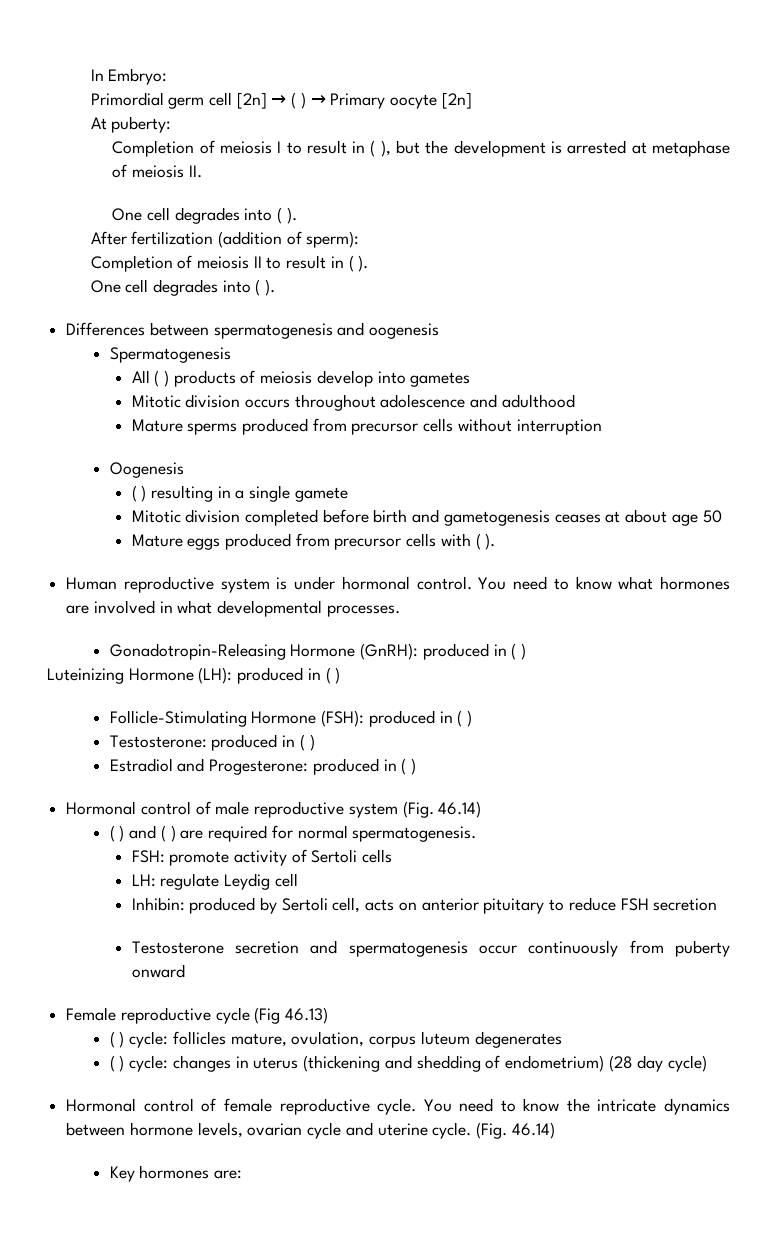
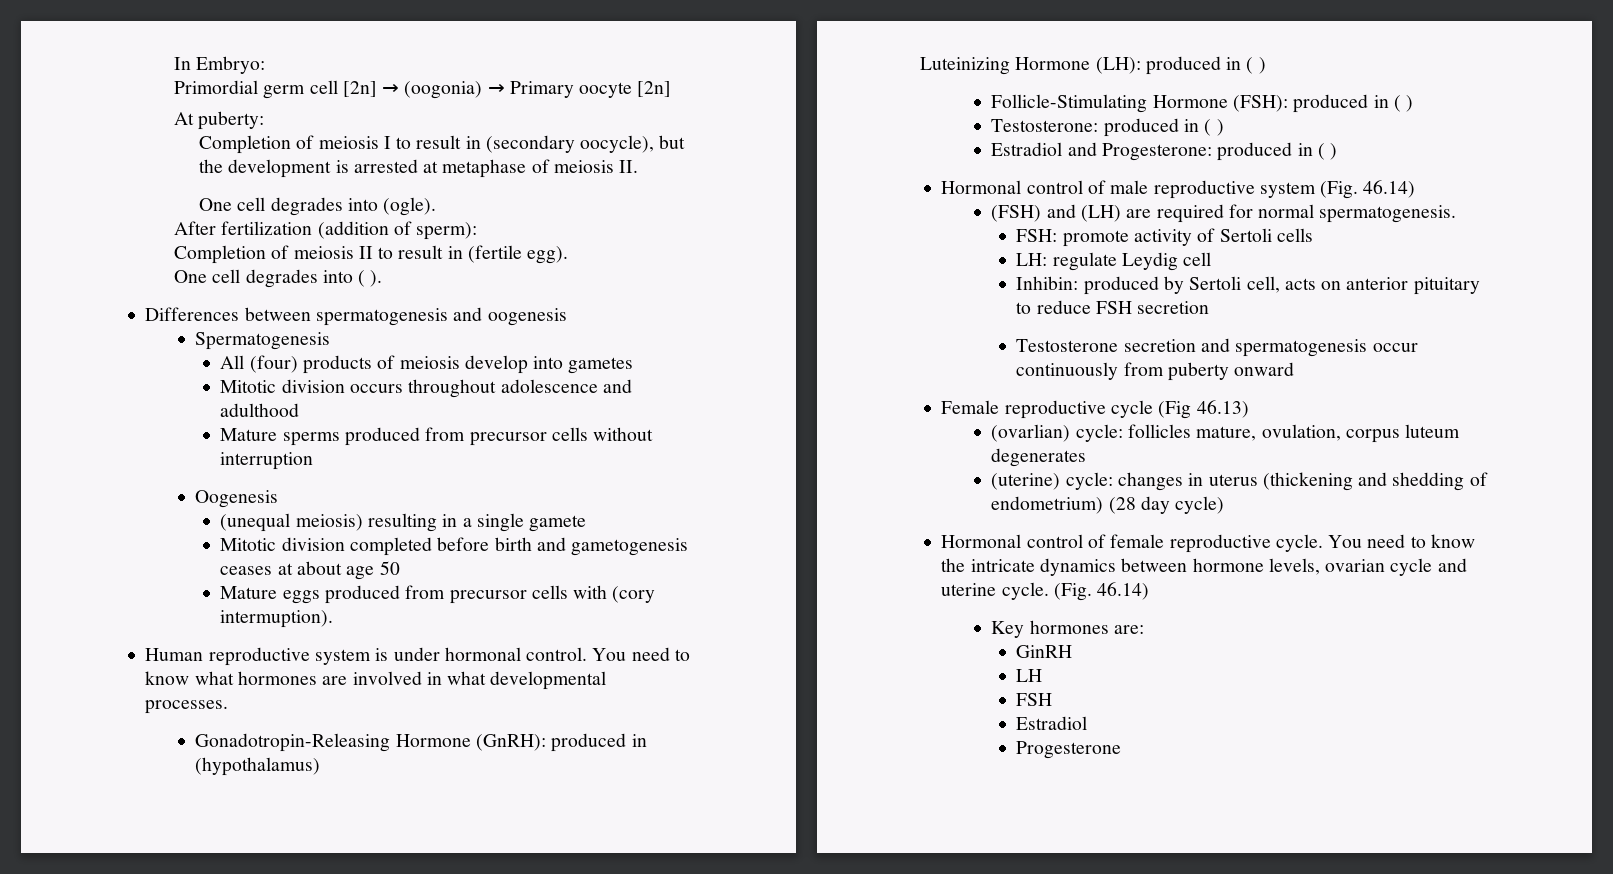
[291,92,306,109] ( ) -> [404,81,483,99] (oogonia)
[370,140,391,157] ( ), -> [485,135,655,153] (secondary oocycle),
[277,207,297,224] ( ). -> [383,197,437,216] (ogle).
[348,255,369,272] ( ). -> [467,245,569,264] (fertile egg).
[154,370,169,387] ( ) -> [249,355,298,373] (four)
[131,485,147,502] ( ) -> [220,513,363,532] (unequal meiosis)
[475,533,496,550] ( ). -> [612,586,656,603] [220,610,334,628] (cory intermuption).
[511,643,527,660] ( ) -> [195,757,321,776] (hypothalamus)
[109,825,176,842] ( ) and ( ) -> [991,204,1121,222] (FSH) and (LH)
[109,1031,125,1048] ( ) -> [991,424,1071,442] (ovarlian)
[109,1055,125,1072] ( ) -> [991,473,1061,490] (uterine)
(243, 1174) none -> [1016,645,1073,658] [1016,669,1043,682] [1016,693,1053,706] [1016,716,1088,730] [1016,741,1122,759] // GinRH // LH // FSH // Estradiol // Progesterone

